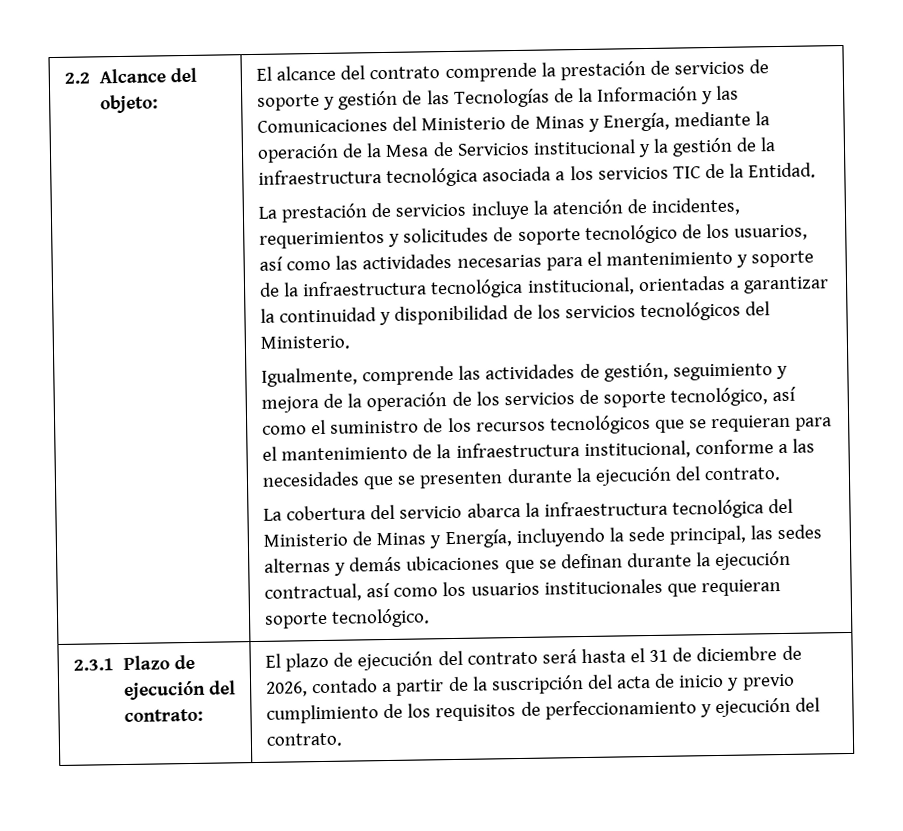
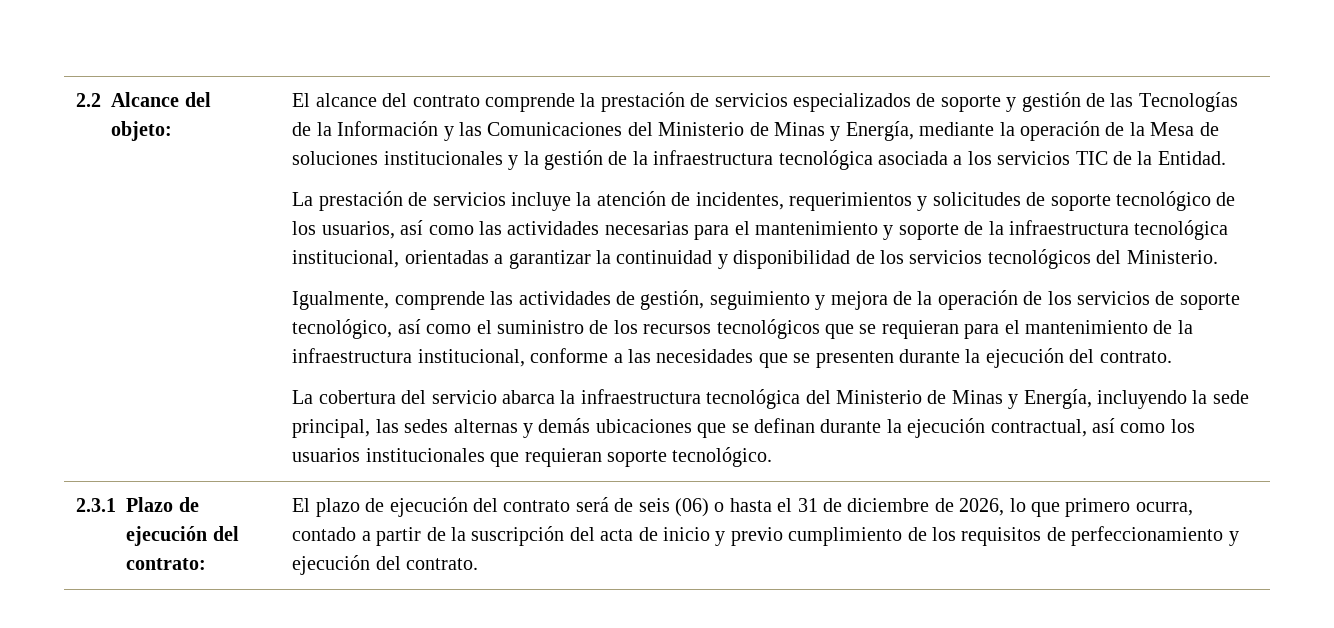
(746, 68) none -> [793,93,912,112] especializados
[456,139,636,156] Servicios institucional -> [292,151,503,165] soluciones institucionales
(577, 656) none -> [614,498,725,517] de seis (06) o
(308, 689) none -> [1009,498,1193,517] lo que primero ocurra,

